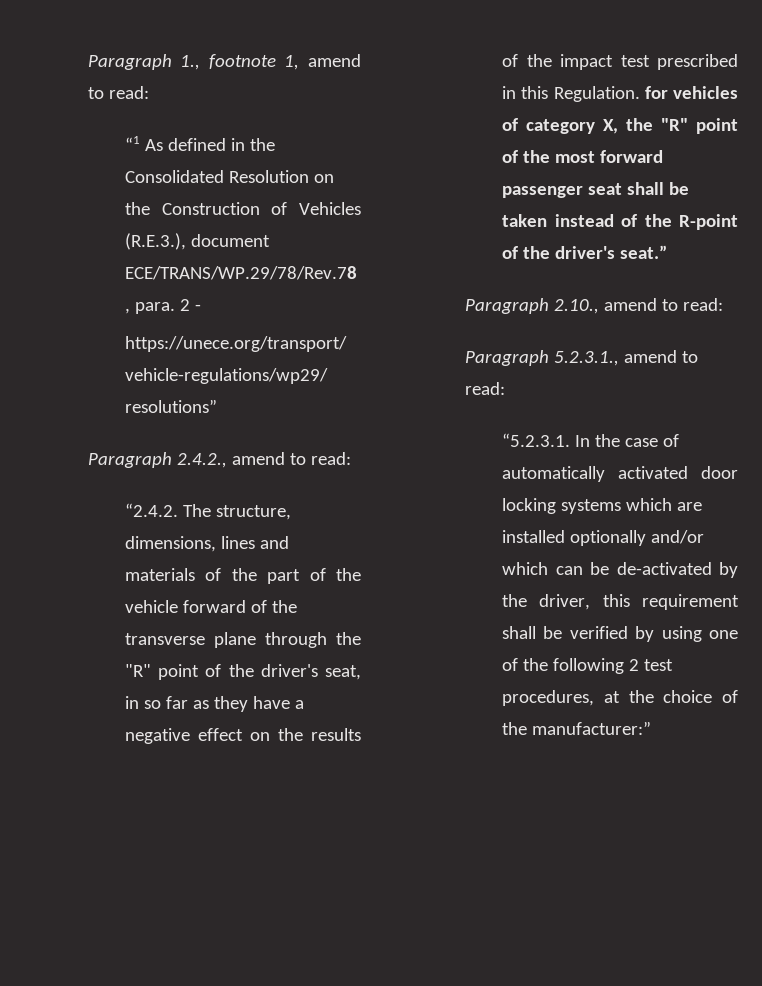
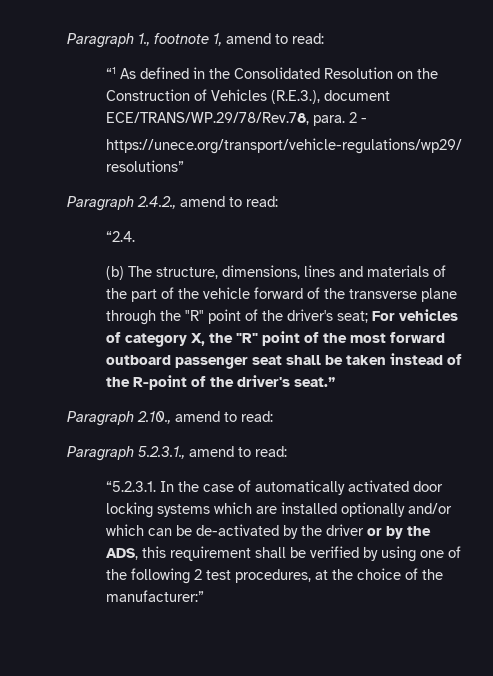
[125,503,179,517] “2.4.2. -> [106,231,136,242] [106,266,125,280] “2.4. // (b)
[325,665,362,680] [125,696,305,712] [125,728,361,744] [502,54,738,70] [502,86,668,102] seat, in so far as they have a negative effect on the results of the impact test prescribed in this Regulation. for -> [337,311,396,323] seat; For
(664, 156) none -> [106,355,172,365] outboard
[539,594,591,610] driver, -> [326,524,432,539] [106,548,139,560] driver or by the ADS,

